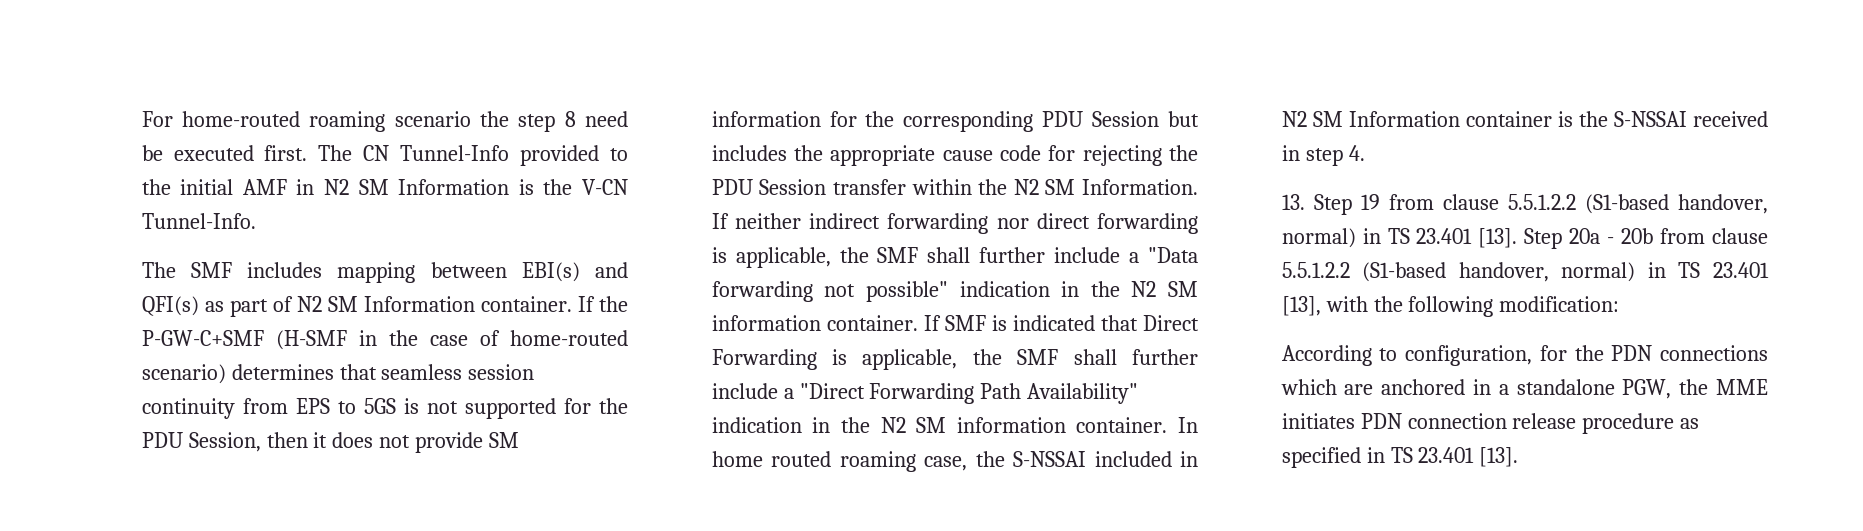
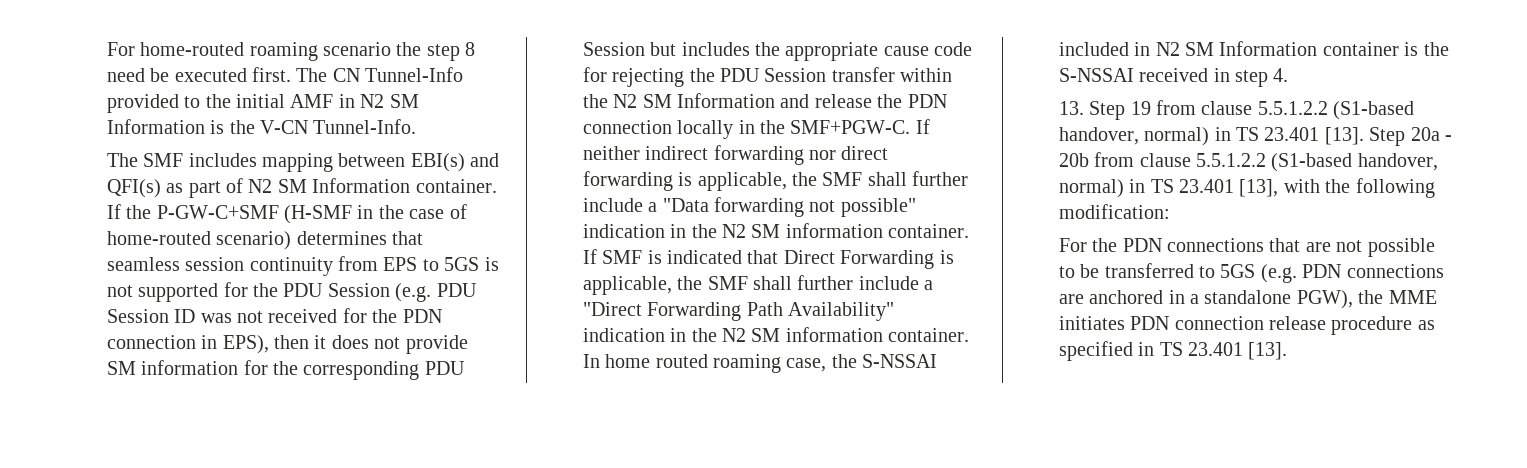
[188,432,261,452] Session, -> [327,283,477,302] [106,308,442,323] [106,335,269,354] Session (e.g. PDU Session ID was not received for the PDN connection in EPS),
[1082,179,1198,195] Information. -> [676,93,947,108] [582,120,911,139] Information and release the PDN connection locally in the SMF+PGW-C.
[1281,345,1768,366] [1280,379,1337,395] According to configuration, for the PDN connections which -> [1058,238,1435,257] [1058,263,1444,283] For the PDN connections that are not possible to be transferred to 5GS (e.g. PDN connections
[1622,379,1672,399] PGW, -> [1296,290,1353,309] PGW),

